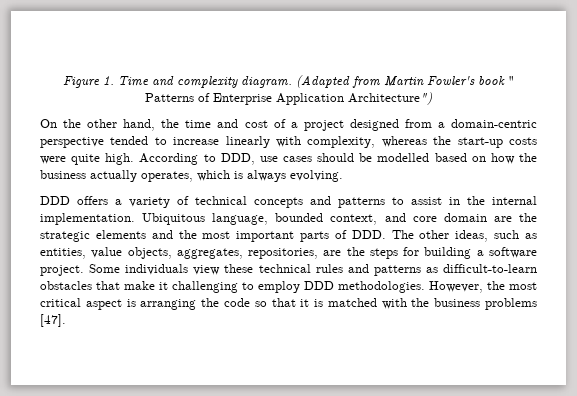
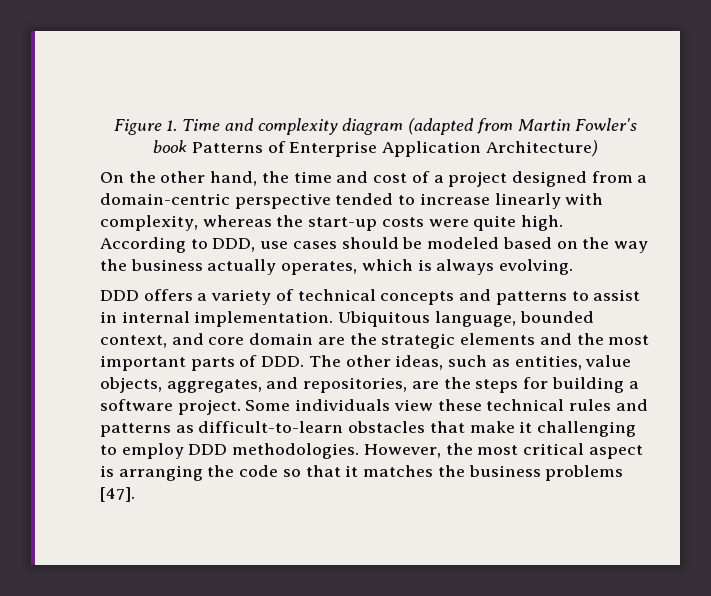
[240,75,350,88] diagram. (Adapted -> [342,118,475,135] diagram (adapted
[507,76,515,85] " -> (188, 146) none
[348,92,432,105] Architecture") -> [485,140,598,157] Architecture)
[377,153,430,162] modelled -> [427,237,500,249] modeled
[490,153,515,164] how -> [582,237,648,253] the way
[467,196,485,205] the -> (117, 317) none
(243, 253) none -> [266,377,299,389] and
[314,298,407,309] is matched with -> [363,465,434,477] matches

